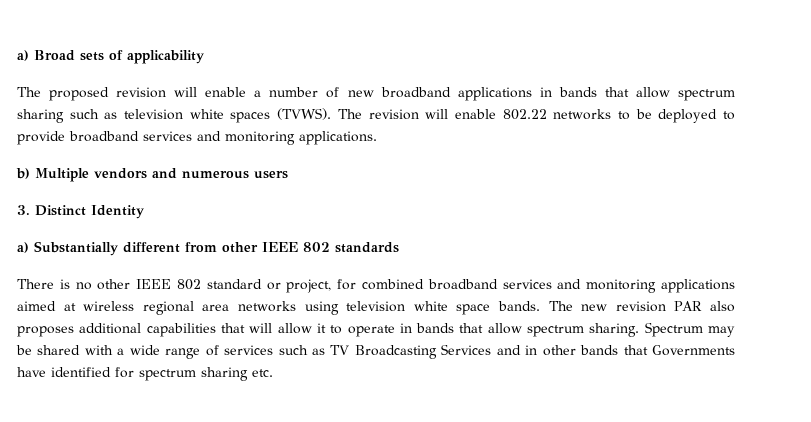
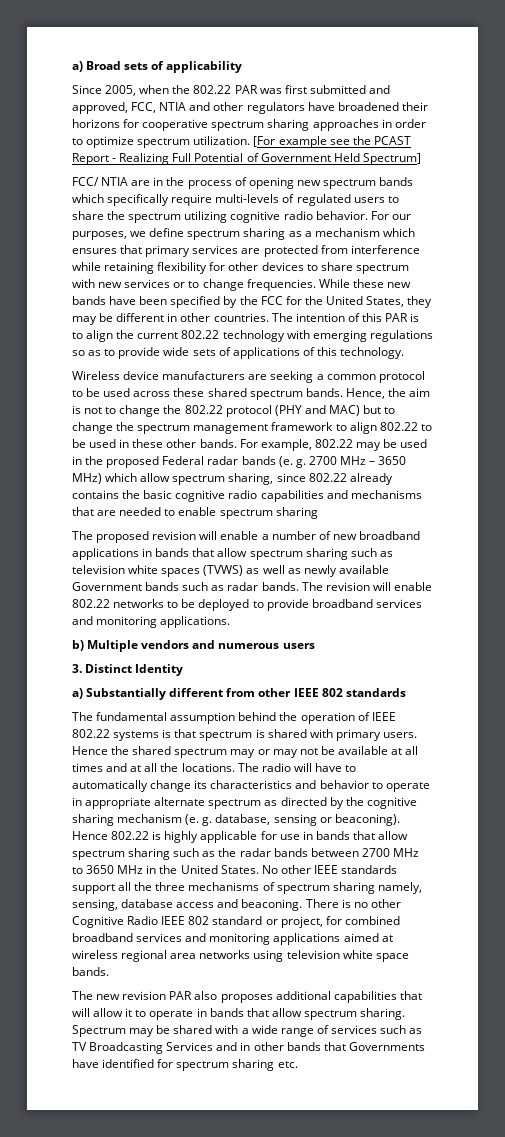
(204, 57) none -> [72,85,390,96] [72,102,428,114] [72,119,426,131] [72,136,411,148] [72,153,421,165] [72,177,414,189] [72,194,399,206] [72,211,411,223] [72,228,415,240] [72,245,420,257] [72,262,409,274] [72,279,411,291] [72,296,433,308] [72,313,420,325] [72,330,433,342] [72,347,405,359] [72,371,425,383] [72,388,431,400] [72,405,396,417] [72,422,432,434] [72,439,428,451] [72,456,407,468] [72,473,393,485] [72,490,422,502] [72,507,318,519] // Since 2005, when the 802.22 PAR was first submitted and approved, FCC, NTIA and other regulators have broadened their horizons for cooperative spectrum sharing approaches in order to optimize spectrum utilization. [For example see the PCAST Report - Realizing Full Potential of Government Held Spectrum] // FCC/ NTIA are in the process of opening new spectrum bands which specifically require multi-levels of regulated users to share the spectrum utilizing cognitive radio behavior. For our purposes, we define spectrum sharing as a mechanism which ensures that primary services are protected from interference while retaining flexibility for other devices to share spectrum with new services or to change frequencies. While these new bands have been specified by the FCC for the United States, they may be different in other countries. The intention of this PAR is to align the current 802.22 technology with emerging regulations so as to provide wide sets of applications of this technology. // Wireless device manufacturers are seeking a common protocol to be used across these shared spectrum bands. Hence, the aim is not to change the 802.22 protocol (PHY and MAC) but to change the spectrum management framework to align 802.22 to be used in these other bands. For example, 802.22 may be used in the proposed Federal radar bands (e. g. 2700 MHz – 3650 MHz) which allow spectrum sharing, since 802.22 already contains the basic cognitive radio capabilities and mechanisms that are needed to enable spectrum sharing
[277,108,332,120] (TVWS). -> [203,565,389,577] [72,582,299,591] (TVWS) as well as newly available Government bands such as radar bands.
(399, 247) none -> [72,712,396,724] [72,729,417,741] [72,746,419,758] [72,763,357,772] [72,780,430,792] [72,797,417,809] [72,814,400,826] [72,831,409,843] [72,848,419,860] [72,865,398,874] [72,882,422,894] [72,899,303,911] The fundamental assumption behind the operation of IEEE 802.22 systems is that spectrum is shared with primary users. Hence the shared spectrum may or may not be available at all times and at all the locations. The radio will have to automatically change its characteristics and behavior to operate in appropriate alternate spectrum as directed by the cognitive sharing mechanism (e. g. database, sensing or beaconing). Hence 802.22 is highly applicable for use in bands that allow spectrum sharing such as the radar bands between 2700 MHz to 3650 MHz in the United States. No other IEEE standards support all the three mechanisms of spectrum sharing namely, sensing, database access and beaconing.
(131, 284) none -> [72,916,159,928] Cognitive Radio
(541, 306) none -> (109, 971) //

